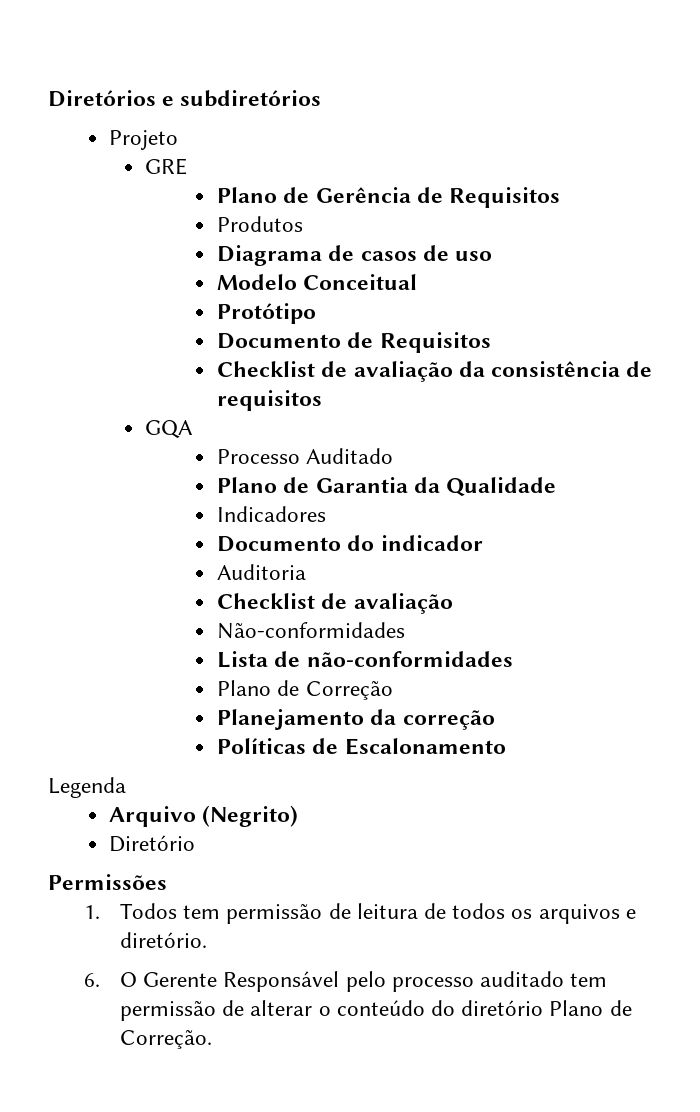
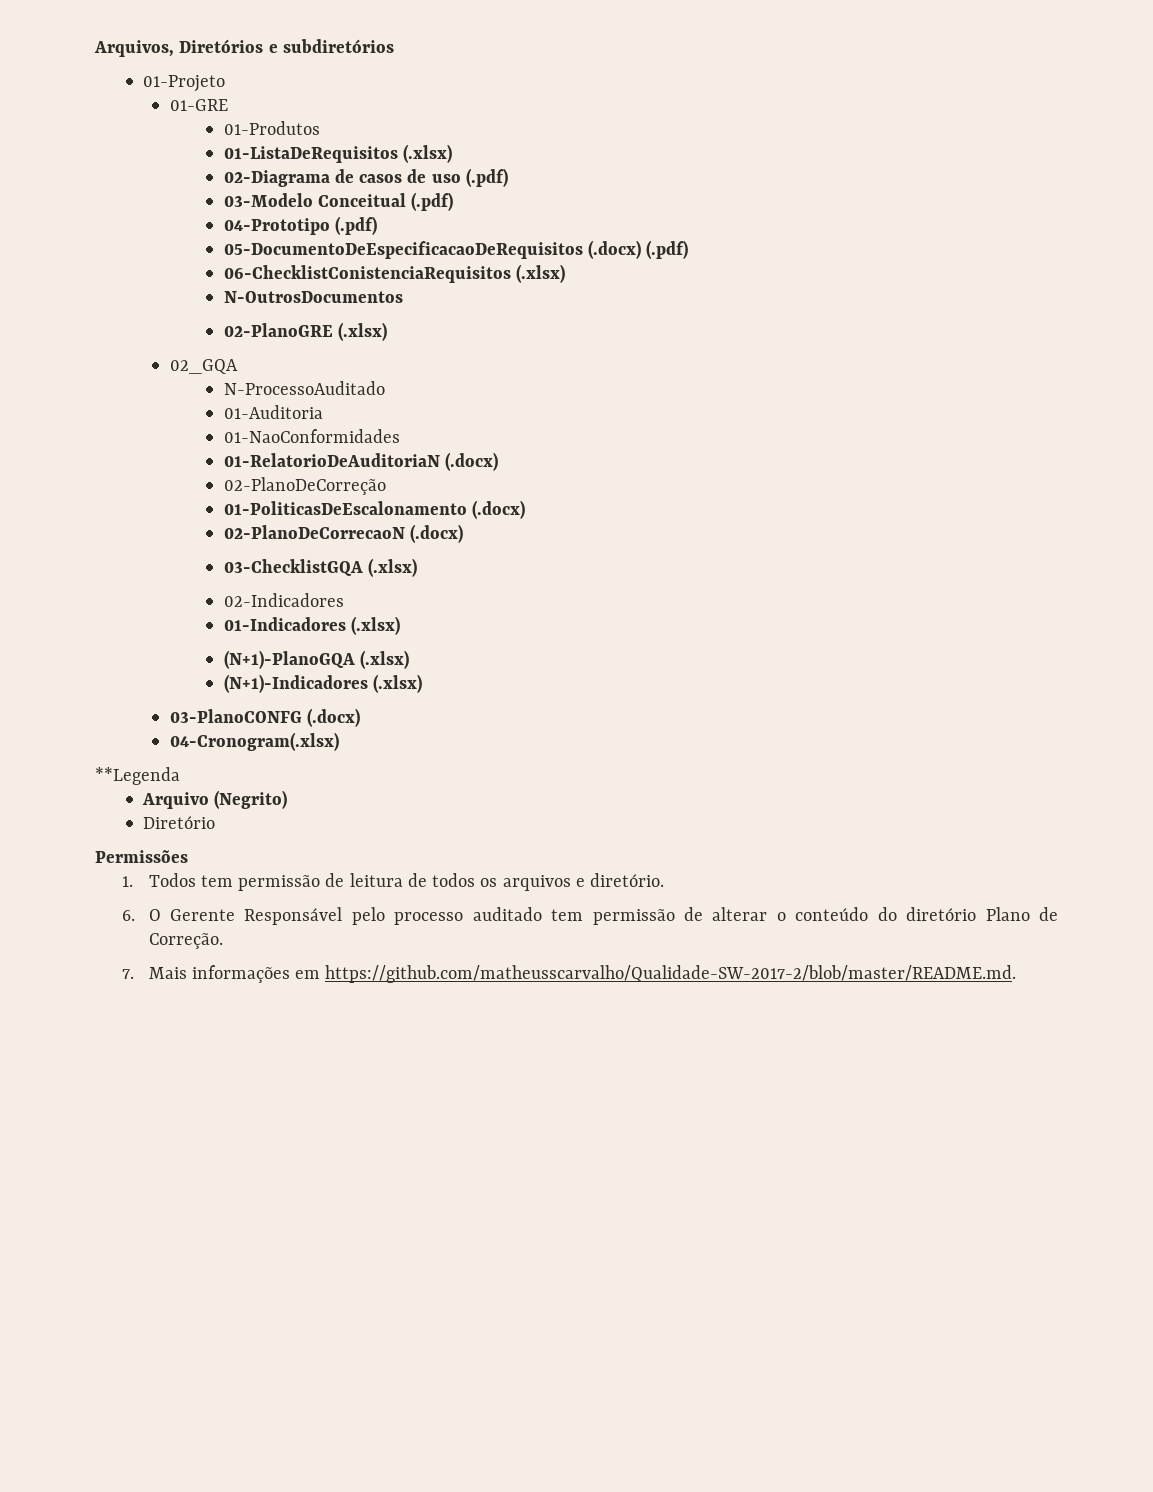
(48, 98) none -> [94,40,174,57] Arquivos,
[109,130,179,150] [145,158,188,175] [217,187,560,208] [217,216,304,232] [217,245,323,266] Projeto // GRE // Plano de Gerência de Requisitos // Produtos // Diagrama -> [143,75,226,92] [169,99,228,111] [223,121,320,135] [223,144,452,163] [223,170,330,187] 01-Projeto // 01-GRE // 01-Produtos // 01-ListaDeRequisitos (.xlsx) // 02-Diagrama
[217,274,298,290] // Modelo -> [465,168,508,187] [223,193,313,207] (.pdf) // 03-Modelo
[217,303,317,324] [217,332,491,353] [217,361,653,382] [217,390,323,411] [145,420,194,438] [217,448,394,464] [217,477,556,497] [217,506,327,522] [217,535,483,552] [217,564,307,580] [217,593,453,614] [217,622,406,639] [217,651,513,668] [217,680,393,700] [217,709,495,730] [217,738,506,755] [48,777,126,798] // Protótipo // Documento de Requisitos // Checklist de avaliação da consistência de requisitos // GQA // Processo Auditado // Plano de Garantia da Qualidade // Indicadores // Documento do indicador // Auditoria // Checklist de avaliação // Não-conformidades // Lista de não-conformidades // Plano de Correção // Planejamento da correção // Políticas de Escalonamento // Legenda -> [411,192,454,211] [223,216,377,235] [223,240,689,259] [223,264,565,283] [223,291,403,303] [223,322,387,341] [169,359,238,374] [223,381,385,395] [223,405,323,419] [223,429,400,443] [223,452,498,471] [223,477,386,495] [223,500,525,519] [223,524,463,543] [223,558,417,577] [223,593,344,607] [223,616,400,635] [223,650,409,669] [223,674,422,693] [169,708,361,727] [169,732,339,751] [95,767,180,785] (.pdf) // 04-Prototipo (.pdf) // 05-DocumentoDeEspecificacaoDeRequisitos (.docx) (.pdf) // 06-ChecklistConistenciaRequisitos (.xlsx) // N-OutrosDocumentos // 02-PlanoGRE (.xlsx) // 02_GQA // N-ProcessoAuditado // 01-Auditoria // 01-NaoConformidades // 01-RelatorioDeAuditoriaN (.docx) // 02-PlanoDeCorreção // 01-PoliticasDeEscalonamento (.docx) // 02-PlanoDeCorrecaoN (.docx) // 03-ChecklistGQA (.xlsx) // 02-Indicadores // 01-Indicadores (.xlsx) // (N+1)-PlanoGQA (.xlsx) // (N+1)-Indicadores (.xlsx) // 03-PlanoCONFG (.docx) // 04-Cronogram(.xlsx) // **Legenda
(212, 1039) none -> [121,965,1017,983] // 7. Mais informações em https://github.com/matheusscarvalho/Qualidade-SW-2017-2/blob/master/README.md.

